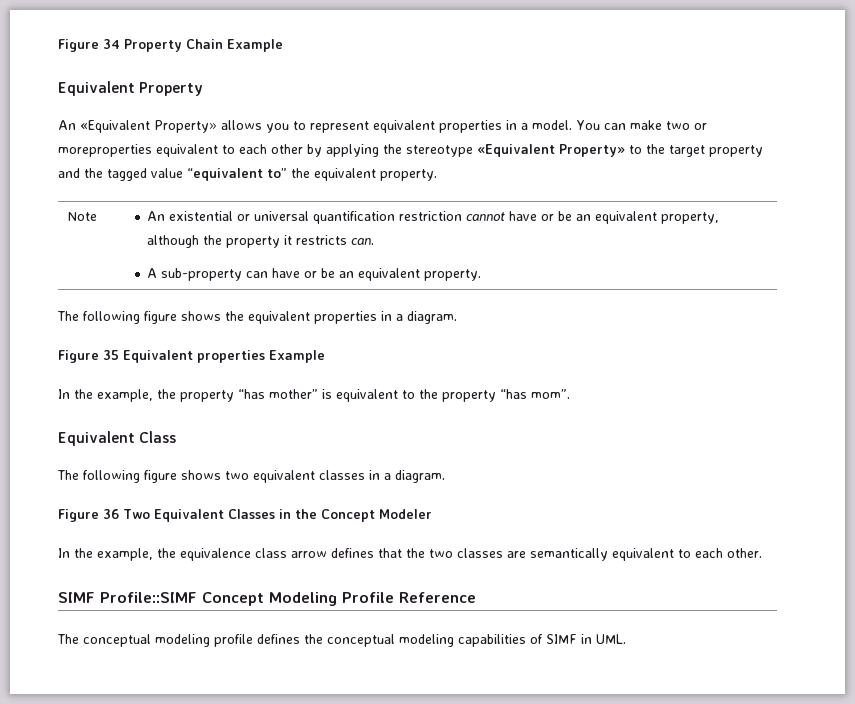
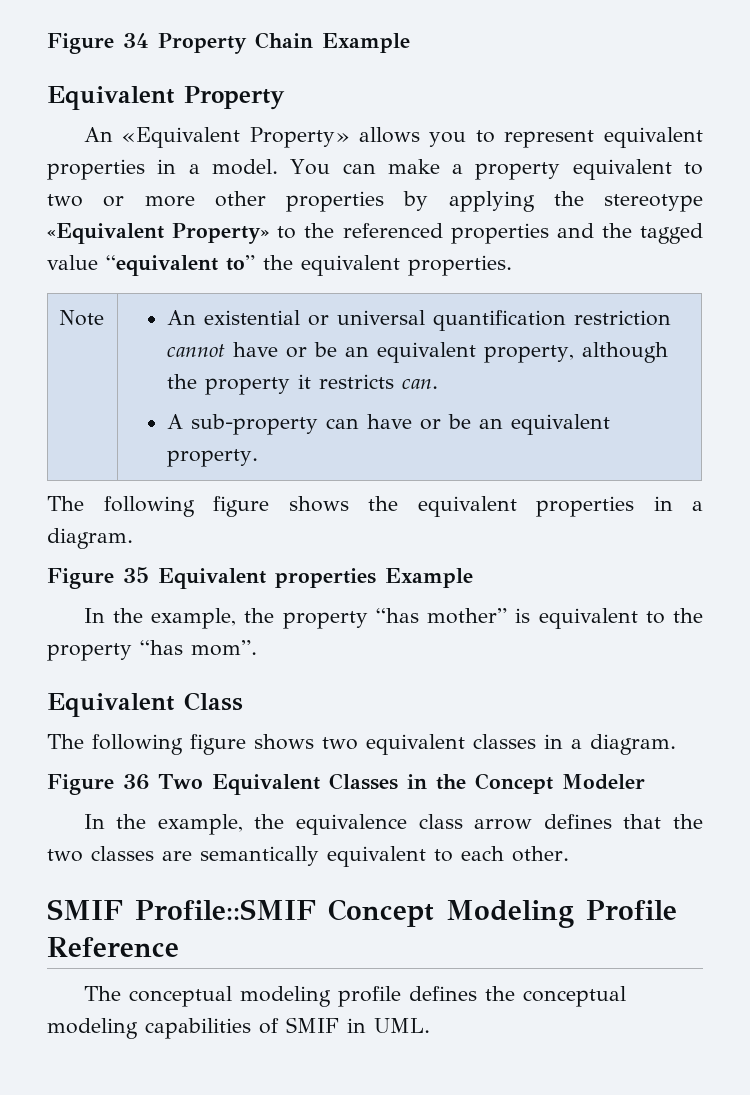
[666,121,707,130] [58,144,303,157] two or moreproperties equivalent to each other -> [452,159,703,180] [47,191,384,212] a property equivalent to two or more other properties
[669,145,763,157] target property -> [342,223,549,244] referenced properties
[380,169,437,181] property. -> [408,255,512,276] properties.
[58,592,197,603] SIMF Profile::SIMF -> [47,899,316,920] SMIF Profile::SMIF
[546,634,577,644] SIMF -> [286,1017,339,1033] SMIF

